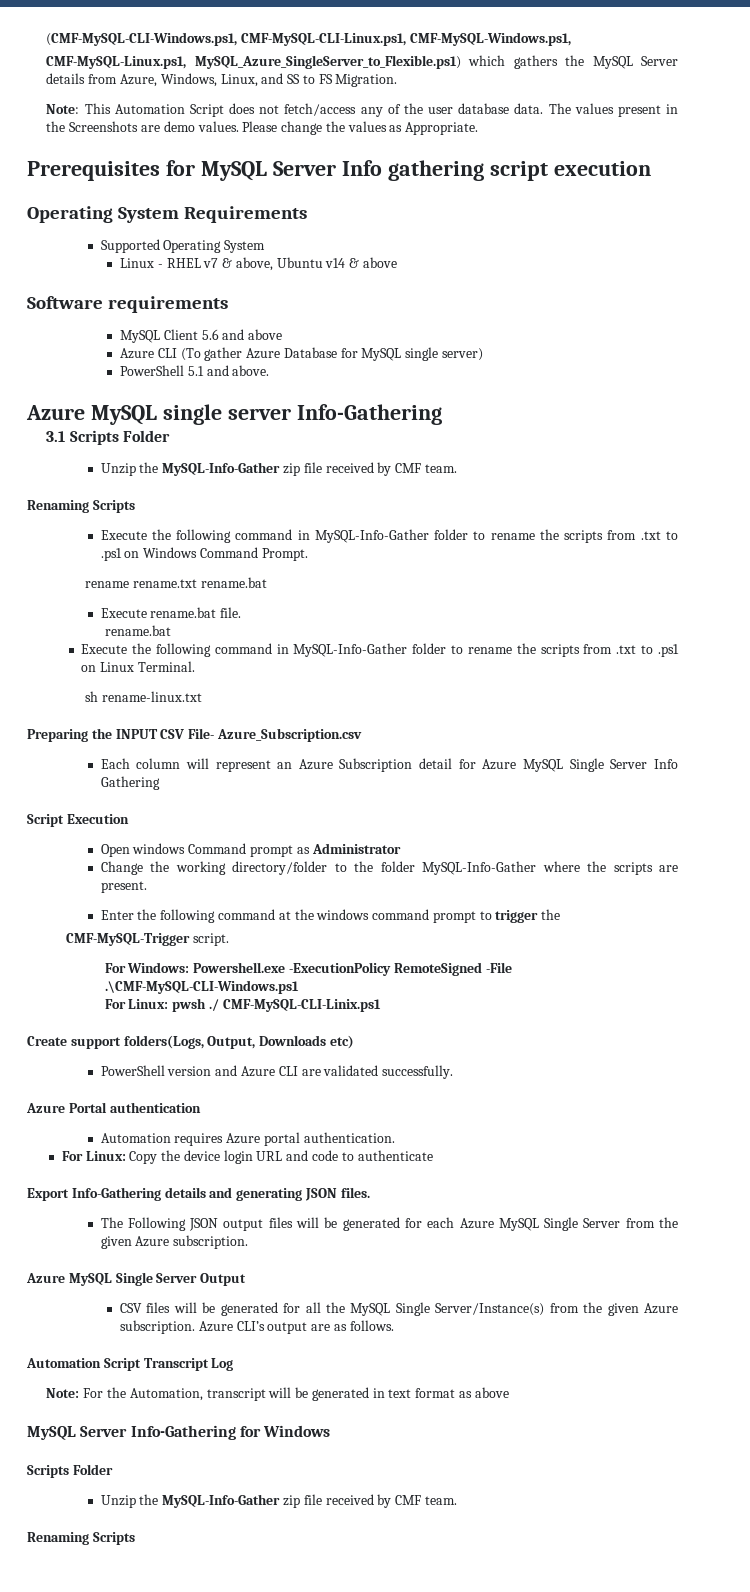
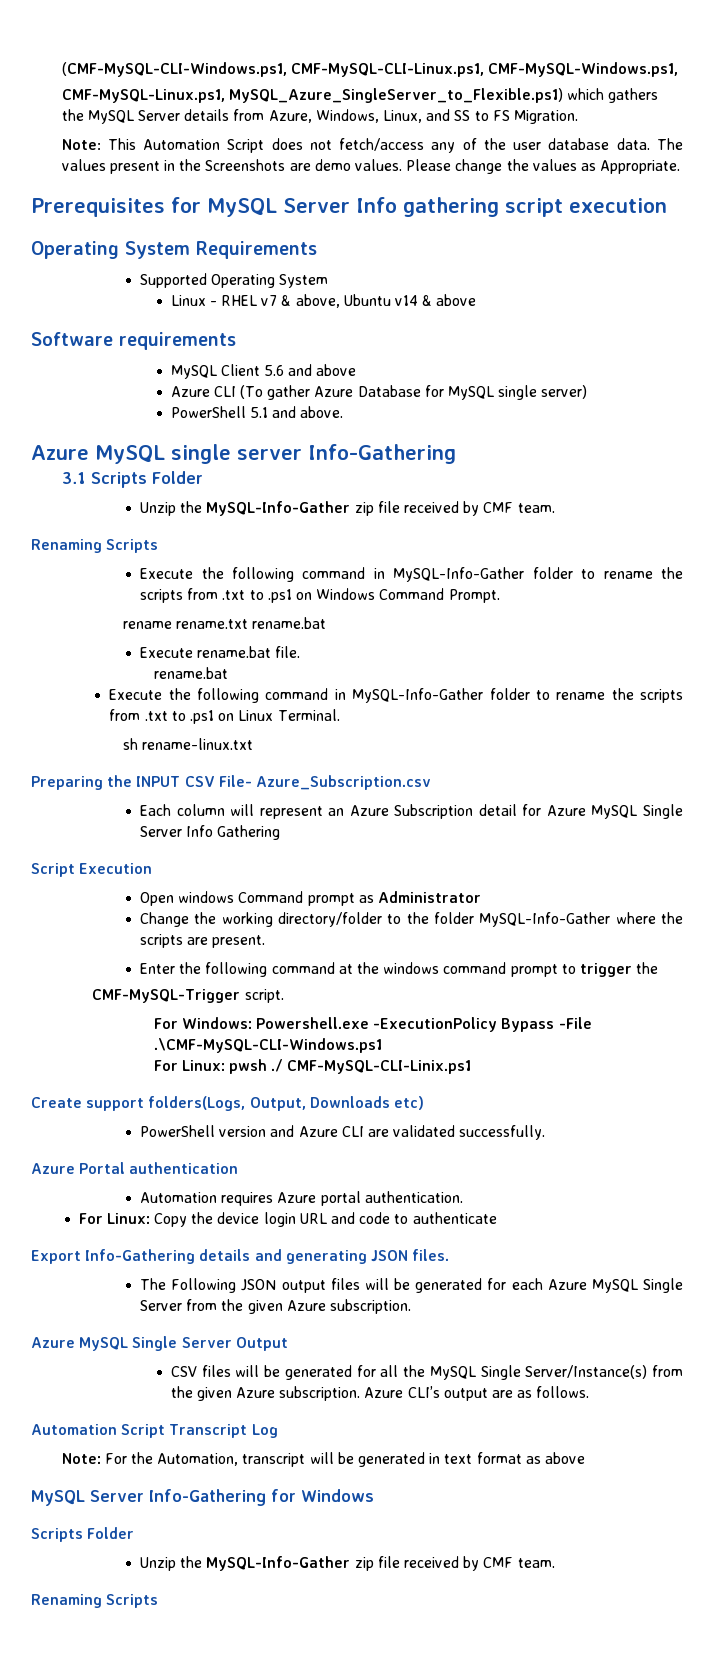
[393,962,482,976] RemoteSigned -> [501,1018,555,1032] Bypass

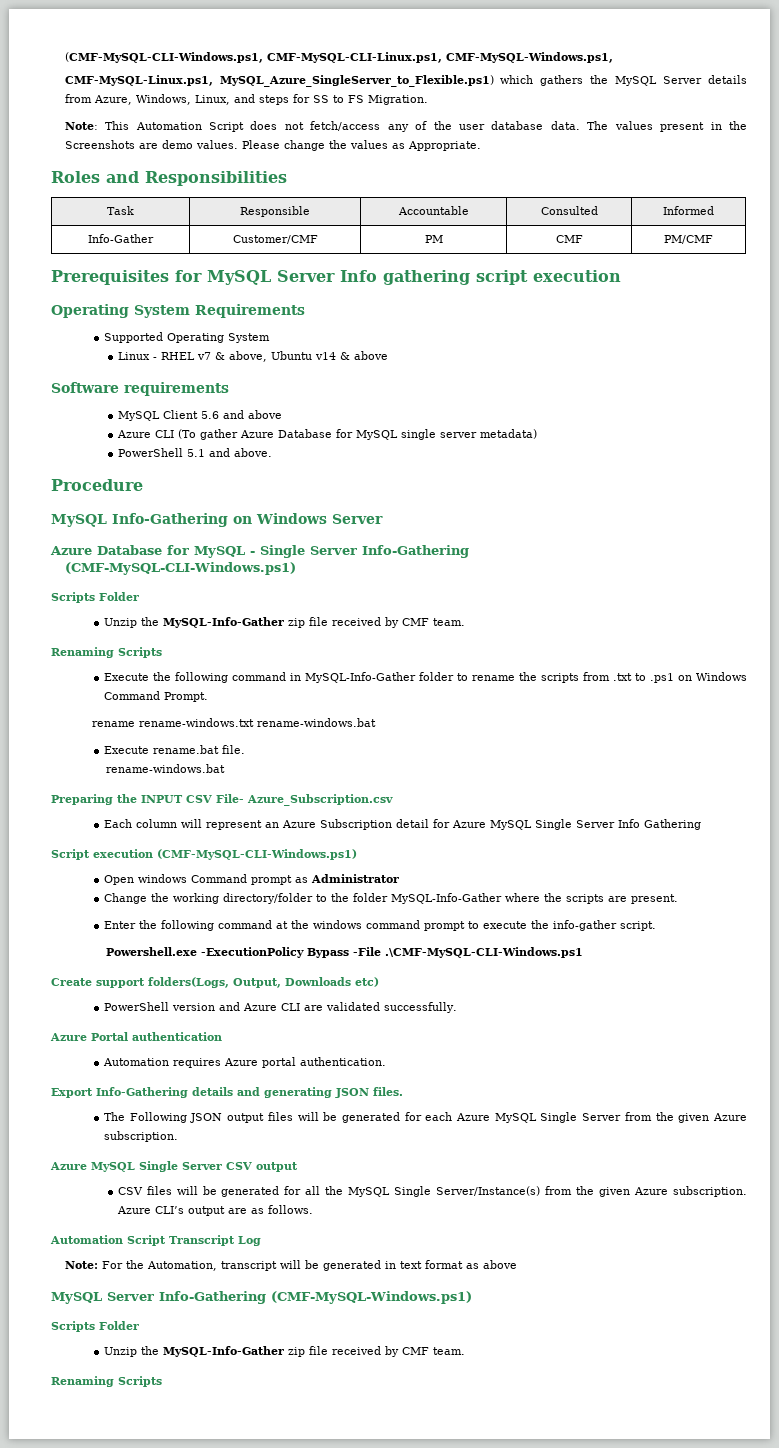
(451, 115) none -> [258,94,310,105] steps for
(681, 167) none -> [51,171,287,186] [107,206,134,215] [240,206,310,217] [397,206,469,215] [540,206,598,215] [663,206,714,215] [88,234,154,243] [232,235,318,244] [424,235,443,243] [555,235,583,243] [664,235,713,244] // Roles and Responsibilities // Task | Responsible | Accountable | Consulted | Informed // Info-Gather | Customer/CMF | PM | CMF | PM/CMF
[541,385,588,399] server) -> [439,429,537,439] server metadata)
[31,444,302,464] Azure MySQL single server -> [51,479,143,491] [51,513,383,527] [50,545,357,558] Procedure // MySQL Info-Gathering on Windows Server // Azure Database for MySQL - Single Server
[61,472,86,484] 3.1 -> [64,562,296,575] (CMF-MySQL-CLI-Windows.ps1) //
[176,617,327,629] rename.txt rename.bat -> [138,718,376,727] rename-windows.txt rename-windows.bat
[153,667,228,679] [109,688,683,703] [109,709,340,724] [123,738,254,750] rename.bat // Execute the following command in MySQL-Info-Gather folder to rename the scripts from .txt to .ps1 on Linux Terminal. // sh rename-linux.txt -> [105,764,225,773] rename-windows.bat
[79,863,153,874] Execution -> [93,849,357,860] execution (CMF-MySQL-CLI-Windows.ps1)
[579,962,659,977] [92,989,241,1003] trigger the // CMF-MySQL-Trigger -> [482,920,617,931] execute the info-gather
[153,1017,252,1029] For Windows: -> (656, 926) none
[153,1059,472,1074] // For Linux: pwsh ./ CMF-MySQL-CLI-Linix.ps1 -> (583, 952) none
[78,1212,497,1227] // For Linux: Copy the device login URL and code to authenticate -> (386, 1061) none
[235,1337,288,1351] Output -> [226,1162,298,1172] CSV output
[271,1489,374,1502] for Windows -> [271,1291,472,1304] (CMF-MySQL-Windows.ps1)

